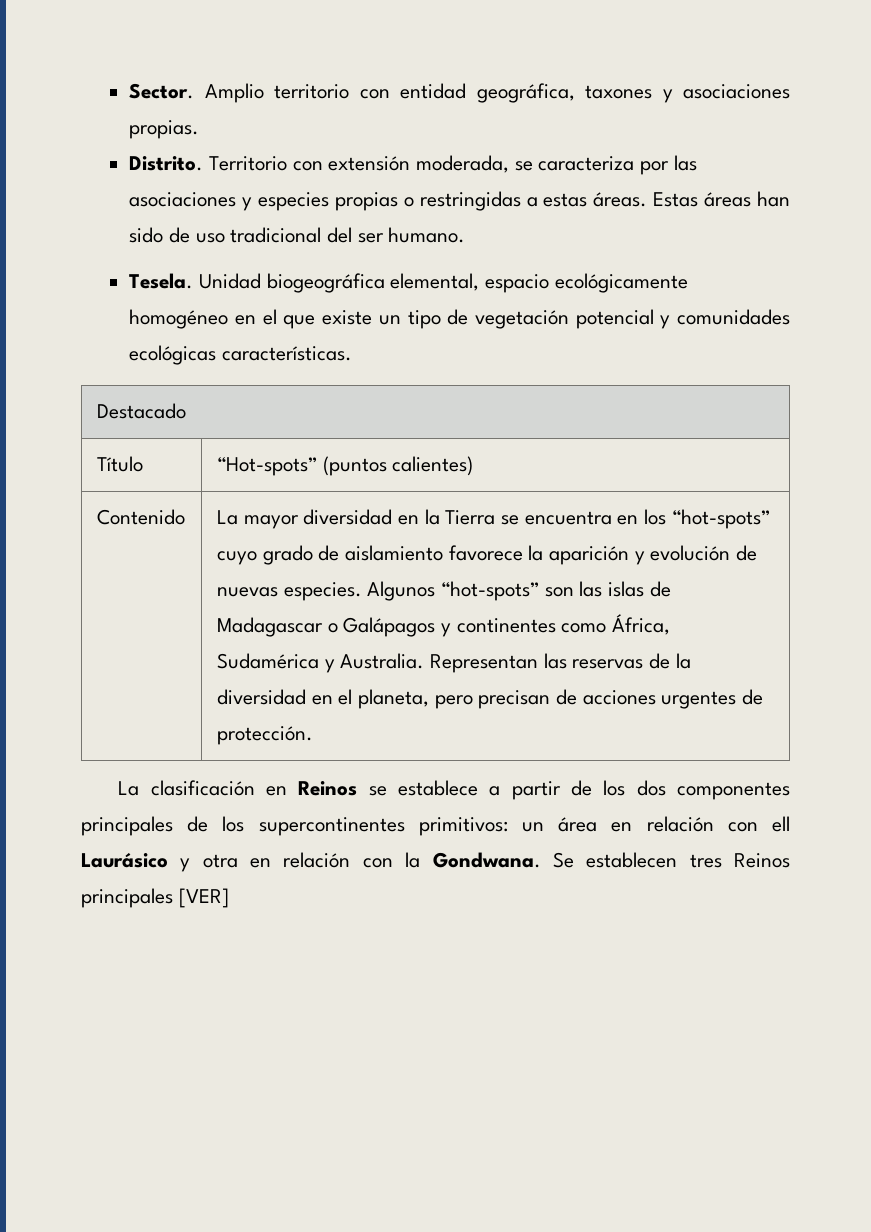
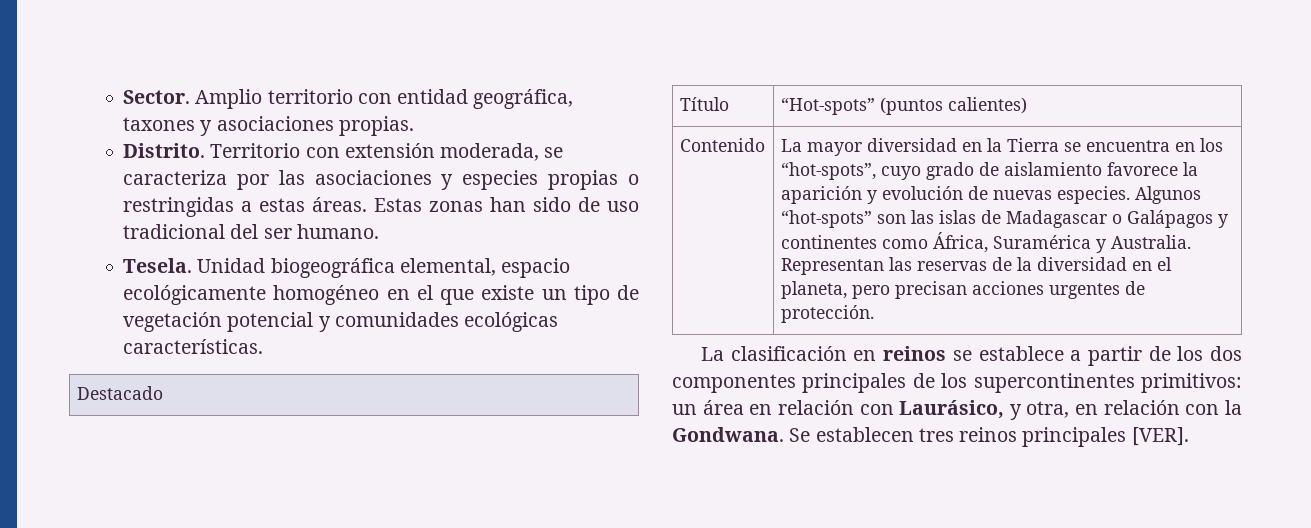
[704,192,752,207] áreas -> [429,201,484,212] zonas
[671,509,770,529] “hot-spots” -> [780,162,876,180] “hot-spots”,
[216,653,319,669] Sudamérica -> [992,235,1091,249] Suramérica
[555,689,577,705] de -> (967, 290) none
[298,781,358,796] Reinos -> [883,346,947,361] reinos
[772,816,791,832] [81,852,238,872] ell Laurásico y otra -> [899,400,1070,420] Laurásico, y otra,
[734,853,791,868] [81,888,229,908] Reinos principales [VER] -> [959,427,1189,447] reinos principales [VER].

